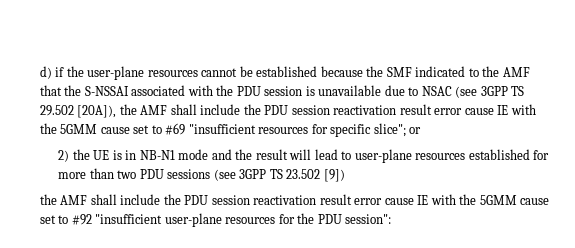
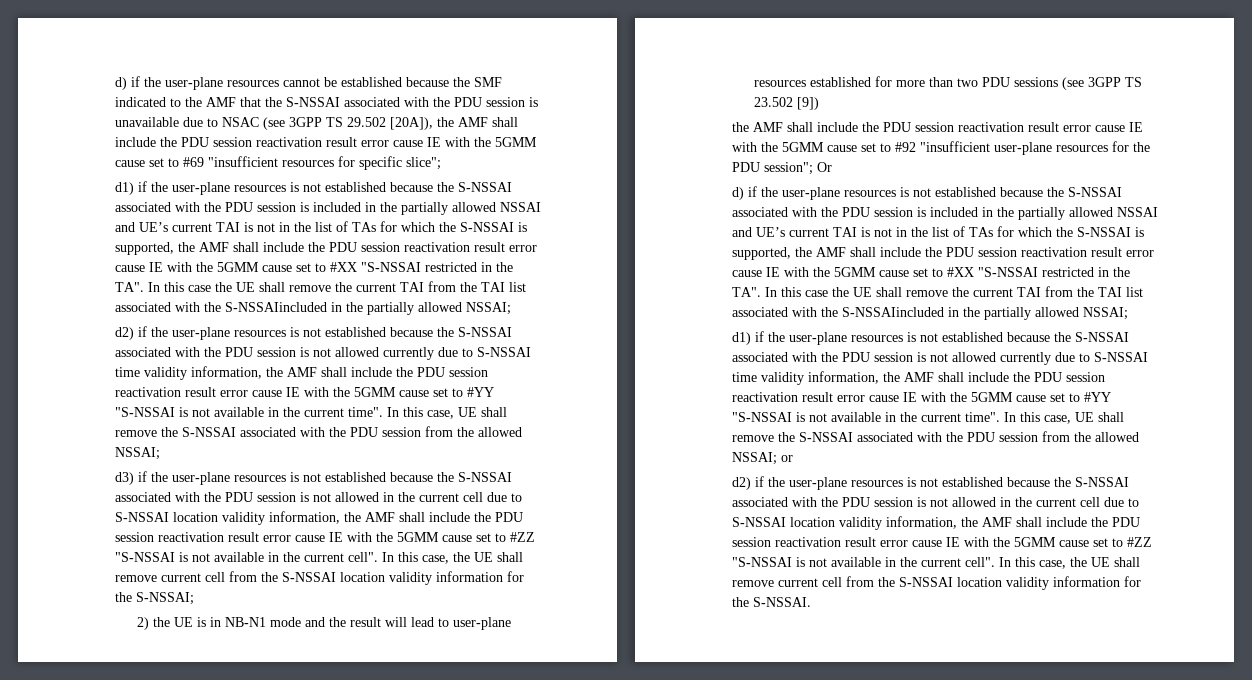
[409,127,422,134] or -> [115,181,513,195] [115,202,542,215] [115,221,528,232] [115,242,538,255] [115,262,514,272] [115,281,527,292] [115,302,512,315] [115,326,513,340] [115,347,532,360] [115,366,489,380] [115,387,495,397] [115,407,508,419] [115,426,523,437] [115,447,161,460] [115,471,513,485] [115,492,523,502] [115,511,524,525] [115,532,536,542] [115,552,524,564] [115,571,525,585] [115,592,195,605] // d1) if the user-plane resources is not established because the S-NSSAI associated with the PDU session is included in the partially allowed NSSAI and UE’s current TAI is not in the list of TAs for which the S-NSSAI is supported, the AMF shall include the PDU session reactivation result error cause IE with the 5GMM cause set to #XX "S-NSSAI restricted in the TA". In this case the UE shall remove the current TAI from the TAI list associated with the S-NSSAIincluded in the partially allowed NSSAI; // d2) if the user-plane resources is not established because the S-NSSAI associated with the PDU session is not allowed currently due to S-NSSAI time validity information, the AMF shall include the PDU session reactivation result error cause IE with the 5GMM cause set to #YY "S-NSSAI is not available in the current time". In this case, UE shall remove the S-NSSAI associated with the PDU session from the allowed NSSAI; // d3) if the user-plane resources is not established because the S-NSSAI associated with the PDU session is not allowed in the current cell due to S-NSSAI location validity information, the AMF shall include the PDU session reactivation result error cause IE with the 5GMM cause set to #ZZ "S-NSSAI is not available in the current cell". In this case, the UE shall remove current cell from the S-NSSAI location validity information for the S-NSSAI;
[345,214,392,224] session": -> [764,162,833,175] [732,186,1123,200] [732,207,1159,220] [732,226,1145,237] [732,247,1155,260] [732,267,1131,277] [732,286,1144,297] [732,307,1129,320] [732,331,1130,345] [732,352,1149,365] [732,371,1106,385] [732,392,1112,402] [732,412,1125,424] [732,431,1140,442] [732,452,794,465] [732,476,1130,490] [732,497,1140,507] [732,516,1141,530] [732,537,1153,547] [732,557,1141,569] [732,576,1142,590] [732,597,812,607] session"; Or // d) if the user-plane resources is not established because the S-NSSAI associated with the PDU session is included in the partially allowed NSSAI and UE’s current TAI is not in the list of TAs for which the S-NSSAI is supported, the AMF shall include the PDU session reactivation result error cause IE with the 5GMM cause set to #XX "S-NSSAI restricted in the TA". In this case the UE shall remove the current TAI from the TAI list associated with the S-NSSAIincluded in the partially allowed NSSAI; // d1) if the user-plane resources is not established because the S-NSSAI associated with the PDU session is not allowed currently due to S-NSSAI time validity information, the AMF shall include the PDU session reactivation result error cause IE with the 5GMM cause set to #YY "S-NSSAI is not available in the current time". In this case, UE shall remove the S-NSSAI associated with the PDU session from the allowed NSSAI; or // d2) if the user-plane resources is not established because the S-NSSAI associated with the PDU session is not allowed in the current cell due to S-NSSAI location validity information, the AMF shall include the PDU session reactivation result error cause IE with the 5GMM cause set to #ZZ "S-NSSAI is not available in the current cell". In this case, the UE shall remove current cell from the S-NSSAI location validity information for the S-NSSAI.

